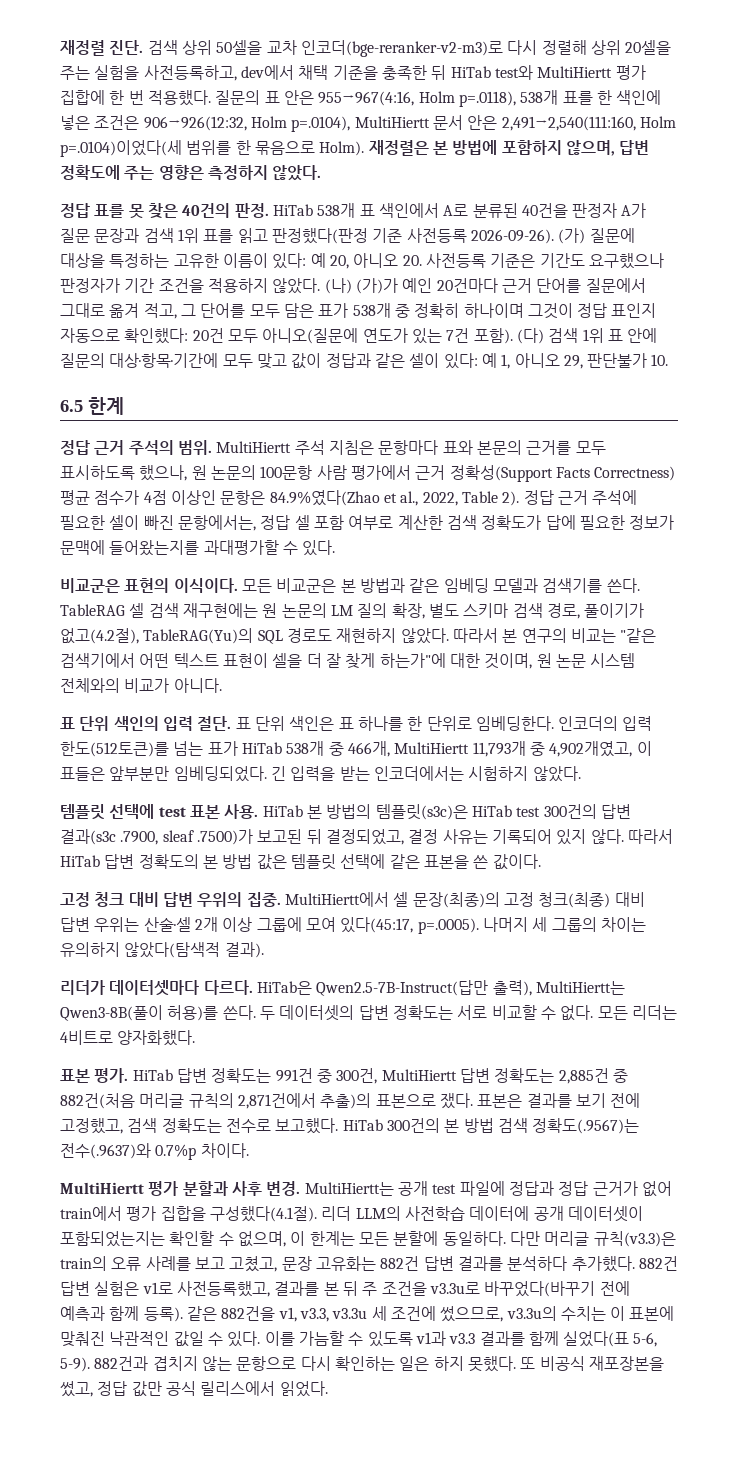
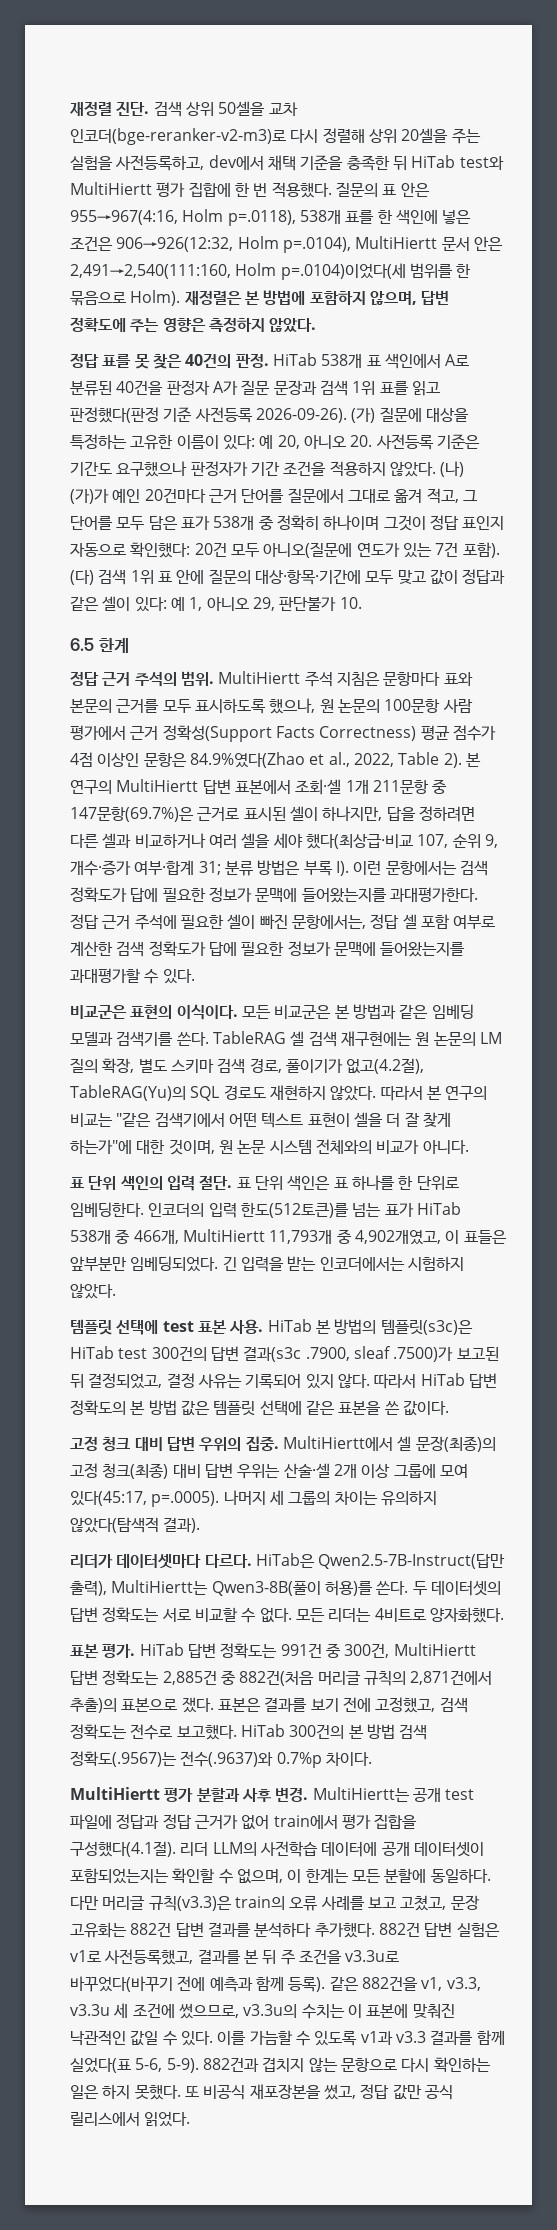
(520, 498) none -> [465,753,481,767] [70,779,448,795] [70,806,475,822] [70,833,498,849] [70,860,488,876] [70,887,478,903] 본 연구의 MultiHiertt 답변 표본에서 조회·셀 1개 211문항 중 147문항(69.7%)은 근거로 표시된 셀이 하나지만, 답을 정하려면 다른 셀과 비교하거나 여러 셀을 세야 했다(최상급·비교 107, 순위 9, 개수·증가 여부·합계 31; 분류 방법은 부록 I). 이런 문항에서는 검색 정확도가 답에 필요한 정보가 문맥에 들어왔는지를 과대평가한다.

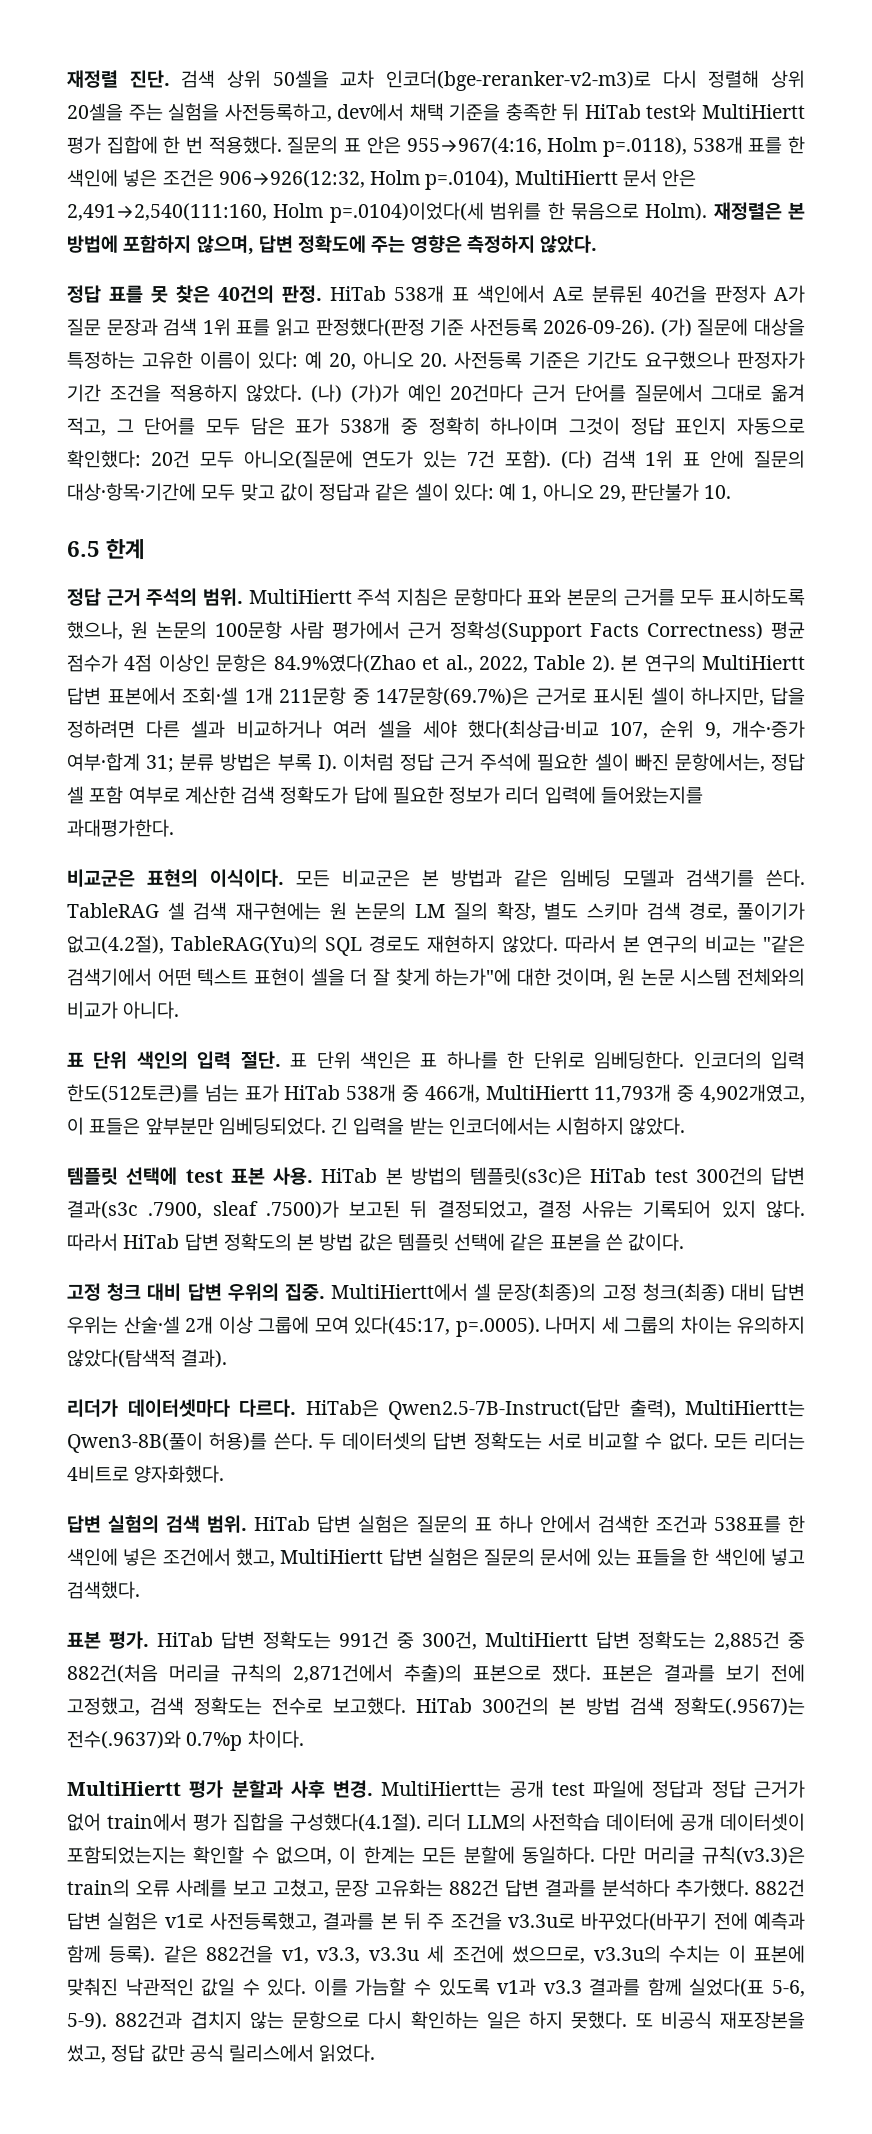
[353,860,488,876] [70,887,478,903] 이런 문항에서는 검색 정확도가 답에 필요한 정보가 문맥에 들어왔는지를 과대평가한다. -> [342,753,394,771] 이처럼
[333,942,466,957] [70,968,195,984] 문맥에 들어왔는지를 과대평가할 수 있다. -> [505,786,703,804] [67,819,174,837] 리더 입력에 들어왔는지를 과대평가한다.
(504, 1615) none -> [67,1515,805,1533] [67,1548,805,1567] [67,1581,140,1599] // 답변 실험의 검색 범위. HiTab 답변 실험은 질문의 표 하나 안에서 검색한 조건과 538표를 한 색인에 넣은 조건에서 했고, MultiHiertt 답변 실험은 질문의 문서에 있는 표들을 한 색인에 넣고 검색했다.

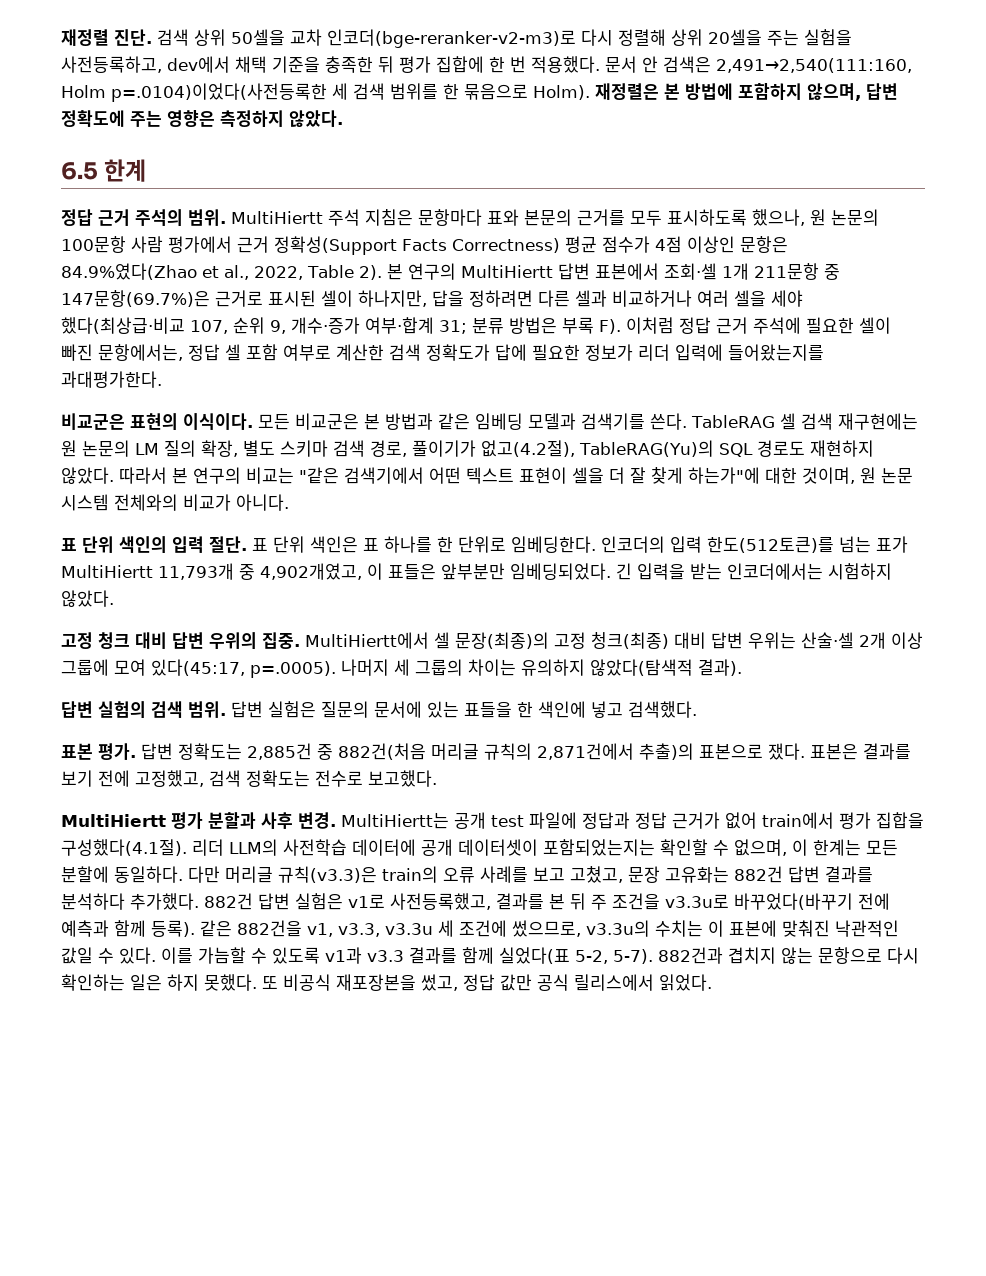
[584,103,805,121] HiTab test와 MultiHiertt -> (394, 64) none
[287,136,806,157] [67,169,697,190] [67,202,484,223] 질문의 표 안은 955→967(4:16, Holm p=.0118), 538개 표를 한 색인에 넣은 조건은 906→926(12:32, Holm p=.0104), MultiHiertt 문서 안은 2,491→2,540(111:160, Holm p=.0104)이었다(세 -> [605,56,912,73] [61,83,385,102] 문서 안 검색은 2,491→2,540(111:160, Holm p=.0104)이었다(사전등록한 세 검색
[67,285,805,303] [67,318,805,337] [67,351,805,370] [67,384,805,403] [67,417,806,436] [67,450,805,469] [67,483,732,502] // 정답 표를 못 찾은 40건의 판정. HiTab 538개 표 색인에서 A로 분류된 40건을 판정자 A가 질문 문장과 검색 1위 표를 읽고 판정했다(판정 기준 사전등록 2026-09-26). (가) 질문에 대상을 특정하는 고유한 이름이 있다: 예 20, 아니오 20. 사전등록 기준은 기간도 요구했으나 판정자가 기간 조건을 적용하지 않았다. (나) (가)가 예인 20건마다 근거 단어를 질문에서 그대로 옮겨 적고, 그 단어를 모두 담은 표가 538개 중 정확히 하나이며 그것이 정답 표인지 자동으로 확인했다: 20건 모두 아니오(질문에 연도가 있는 7건 포함). (다) 검색 1위 표 안에 질문의 대상·항목·기간에 모두 맞고 값이 정답과 같은 셀이 있다: 예 1, 아니오 29, 판단불가 10. -> (343, 118) none
[317,754,337,772] I). -> [599,319,621,334] F).
[284,1084,480,1103] HiTab 538개 중 466개, -> (908, 544) none
[67,1167,805,1186] [67,1200,805,1219] [67,1233,685,1251] // 템플릿 선택에 test 표본 사용. HiTab 본 방법의 템플릿(s3c)은 HiTab test 300건의 답변 결과(s3c .7900, sleaf .7500)가 보고된 뒤 결정되었고, 결정 사유는 기록되어 있지 않다. 따라서 HiTab 답변 정확도의 본 방법 값은 템플릿 선택에 같은 표본을 쓴 값이다. -> (114, 598) none
[67,1399,805,1420] [67,1432,805,1453] [67,1465,225,1483] [67,1515,805,1533] [67,1548,384,1567] 리더가 데이터셋마다 다르다. HiTab은 Qwen2.5-7B-Instruct(답만 출력), MultiHiertt는 Qwen3-8B(풀이 허용)를 쓴다. 두 데이터셋의 답변 정확도는 서로 비교할 수 없다. 모든 리더는 4비트로 양자화했다. // 답변 실험의 검색 범위. HiTab 답변 실험은 질문의 표 하나 안에서 검색한 조건과 538표를 한 색인에 넣은 조건에서 했고, MultiHiertt -> [61,701,226,718] 답변 실험의 검색 범위.
[157,1631,588,1650] HiTab 답변 정확도는 991건 중 300건, MultiHiertt -> (136, 751) none
[416,1697,805,1716] [67,1730,304,1751] HiTab 300건의 본 방법 검색 정확도(.9567)는 전수(.9637)와 0.7%p 차이다. -> (437, 778) none
[771,1980,805,1997] [67,2012,107,2030] 5-6, 5-9). -> [575,949,653,964] 5-2, 5-7).

